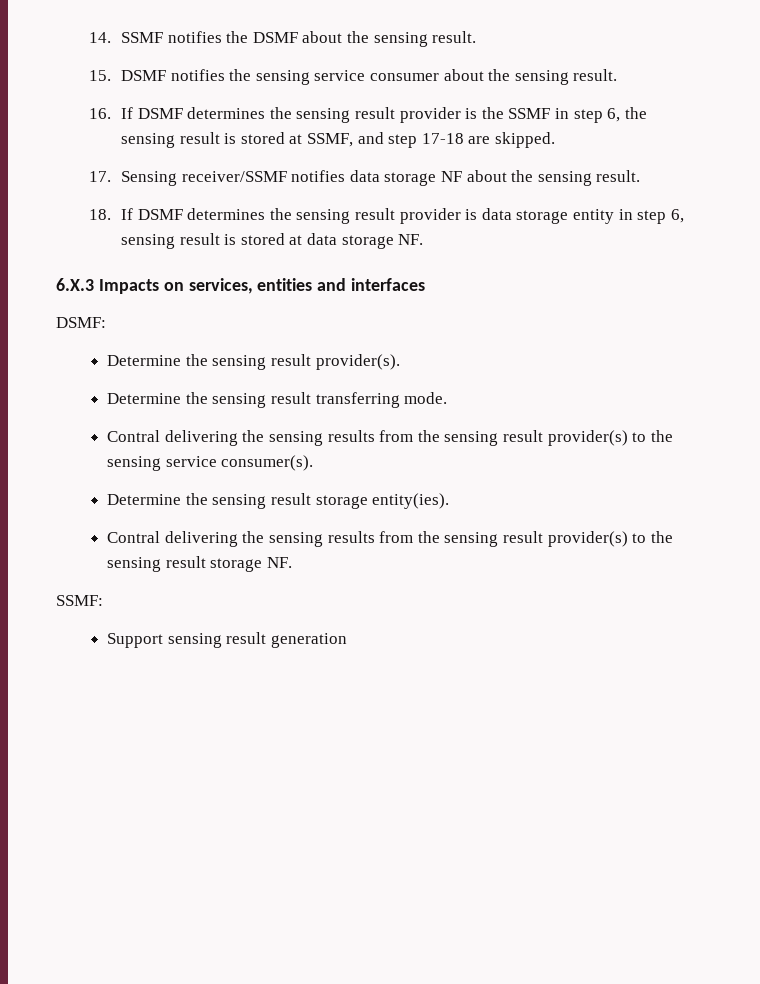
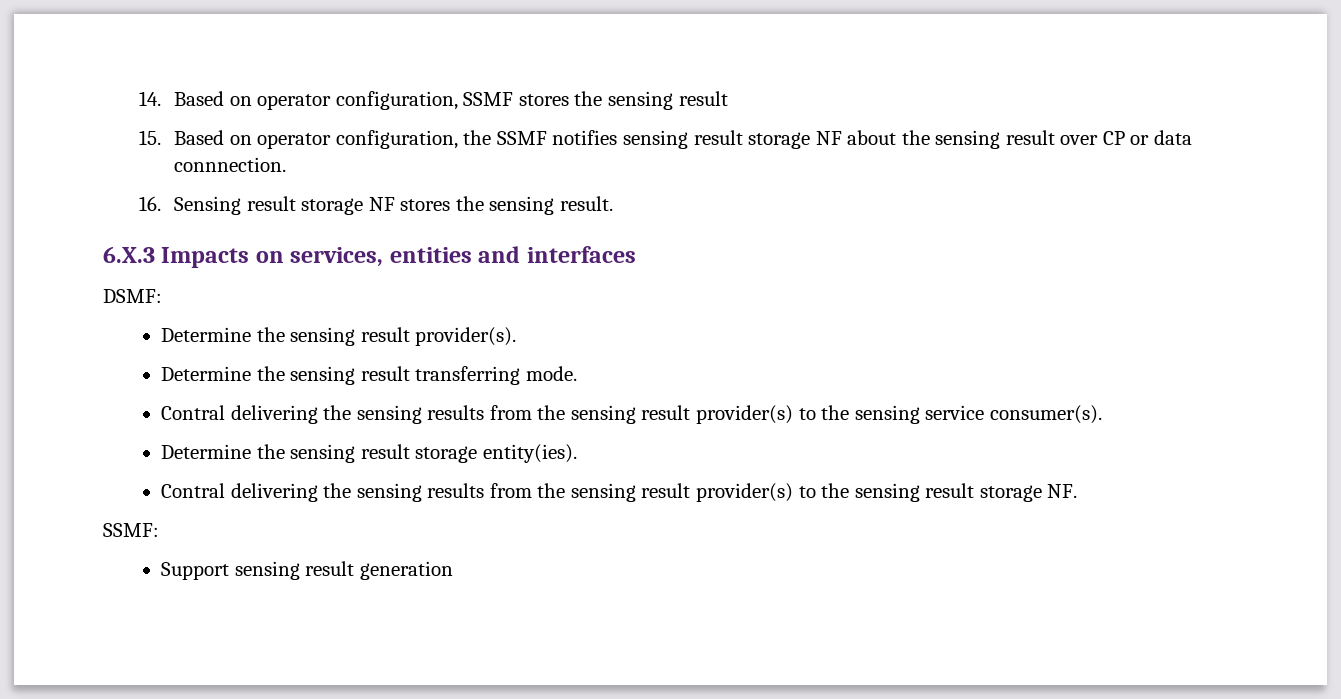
[121,31,477,47] [88,69,618,85] [88,107,647,123] [121,132,555,148] [88,170,380,186] SSMF notifies the DSMF about the sensing result. // 15. DSMF notifies the sensing service consumer about the sensing result. // 16. If DSMF determines the sensing result provider is the SSMF in step 6, the sensing result is stored at SSMF, and step 17-18 are skipped. // 17. Sensing receiver/SSMF notifies data -> [174,91,728,110] [138,130,743,149] Based on operator configuration, SSMF stores the sensing result // 15. Based on operator configuration, the SSMF notifies sensing result
[596,170,641,182] [88,208,684,224] [121,233,424,249] result. // 18. If DSMF determines the sensing result provider is data storage entity in step 6, sensing result is stored at data storage NF. -> [1005,130,1192,145] [174,157,287,172] [138,196,613,215] result over CP or data connnection. // 16. Sensing result storage NF stores the sensing result.

